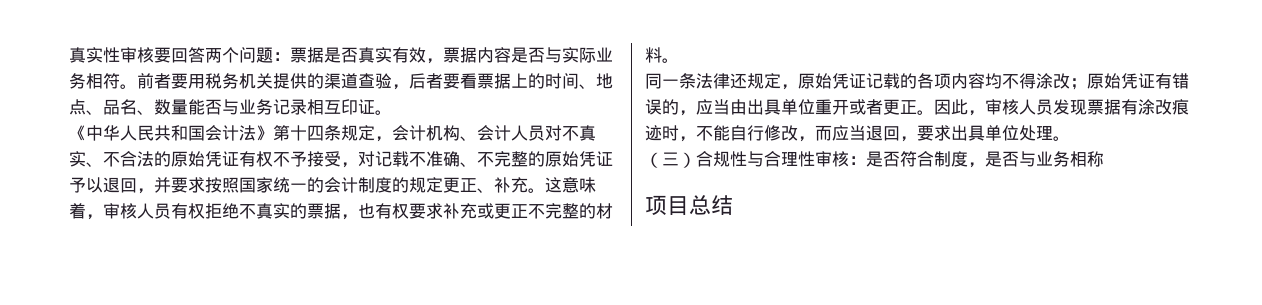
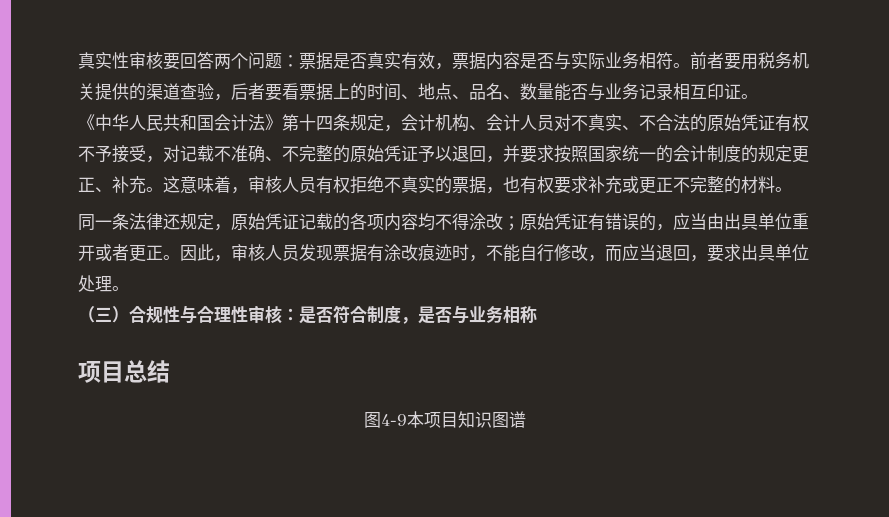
(733, 205) none -> [363,411,526,428] // 图4-9本项目知识图谱

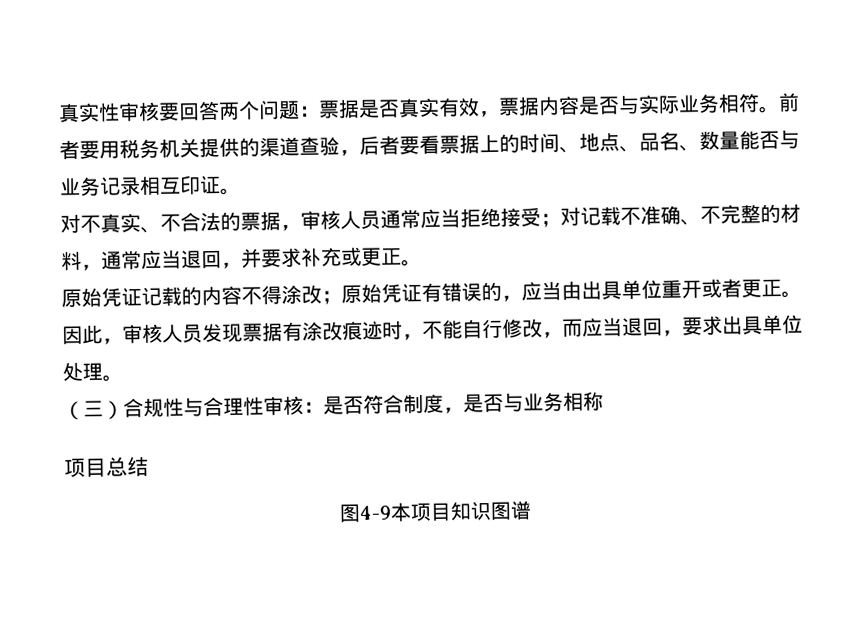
[78,114,554,132] 《中华人民共和国会计法》第十四条规定，会计机构、会计人员 -> (241, 191) none
[707,114,809,132] [78,145,163,163] 原始凭证有权不予接受， -> [240,207,561,232] 票据，审核人员通常应当拒绝接受；
[350,145,809,163] [78,176,792,194] [78,213,231,231] 原始凭证予以退回，并要求按照国家统一的会计制度的规定更正、补充。这意味着，审核人员有权拒绝不真实的票据，也有权要求补充或更正不完整的材料。 // 同一条法律还规定， -> [780,203,801,223] [61,246,422,271] 材料，通常应当退回，并要求补充或更正。 //
[350,213,435,231] 各项内容均 -> [201,285,242,306] 内容

